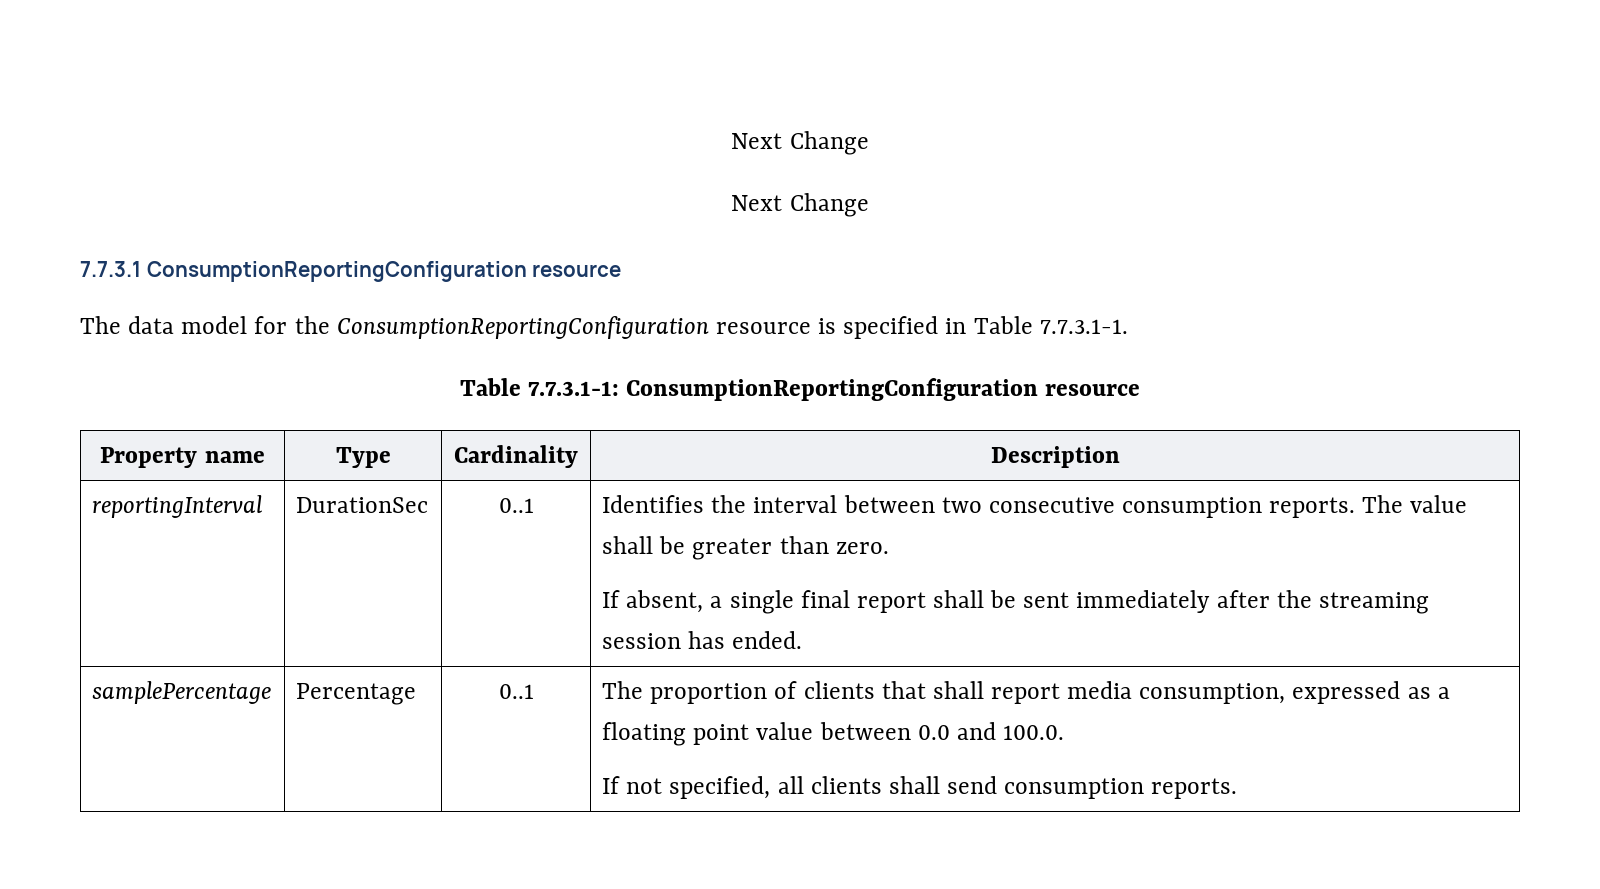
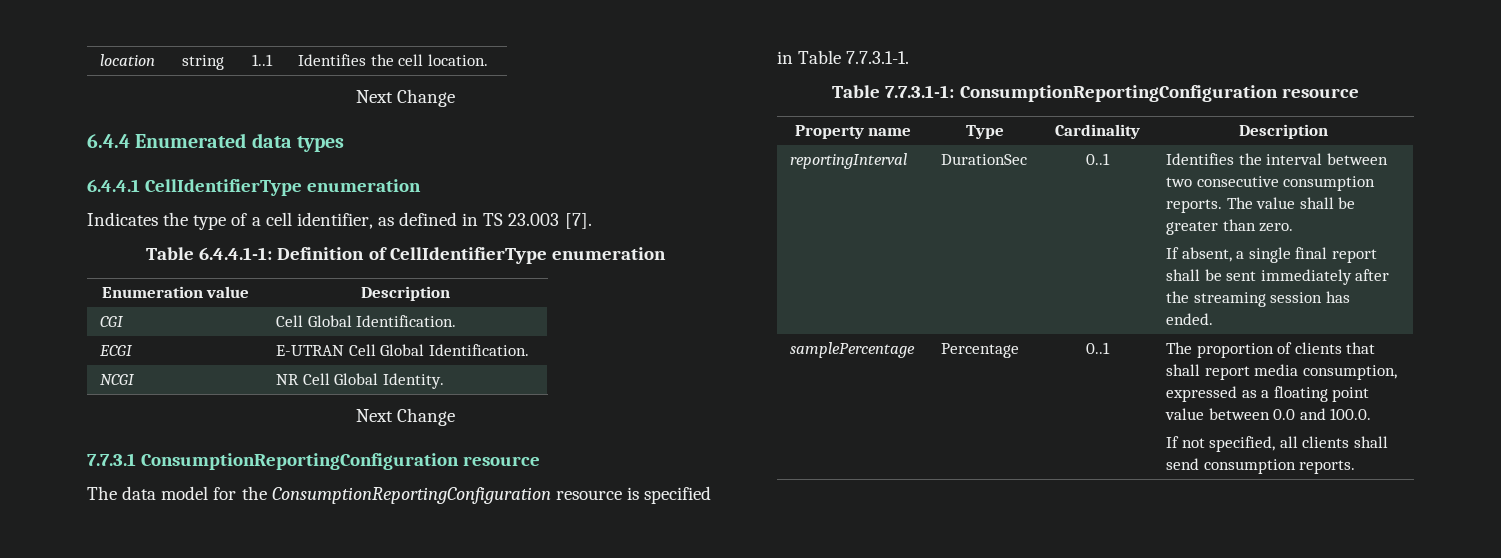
[731,131,869,155] Next Change -> [100,54,156,66] [182,55,225,70] [252,54,273,66] [298,54,488,66] [355,89,456,107] [87,133,345,152] [87,179,422,196] [87,212,592,230] [146,247,666,264] [101,286,250,298] [361,286,450,301] [100,316,125,327] [276,315,457,327] [99,345,134,356] [276,344,529,356] [100,374,136,385] [276,373,444,389] location | string | 1..1 | Identifies the cell location. // Next Change // 6.4.4 Enumerated data types // 6.4.4.1 CellIdentifierType enumeration // Indicates the type of a cell identifier, as defined in TS 23.003 [7]. // Table 6.4.4.1-1: Definition of CellIdentifierType enumeration // Enumeration value | Description // CGI | Cell Global Identification. // ECGI | E-UTRAN Cell Global Identification. // NCGI | NR Cell Global Identity.

